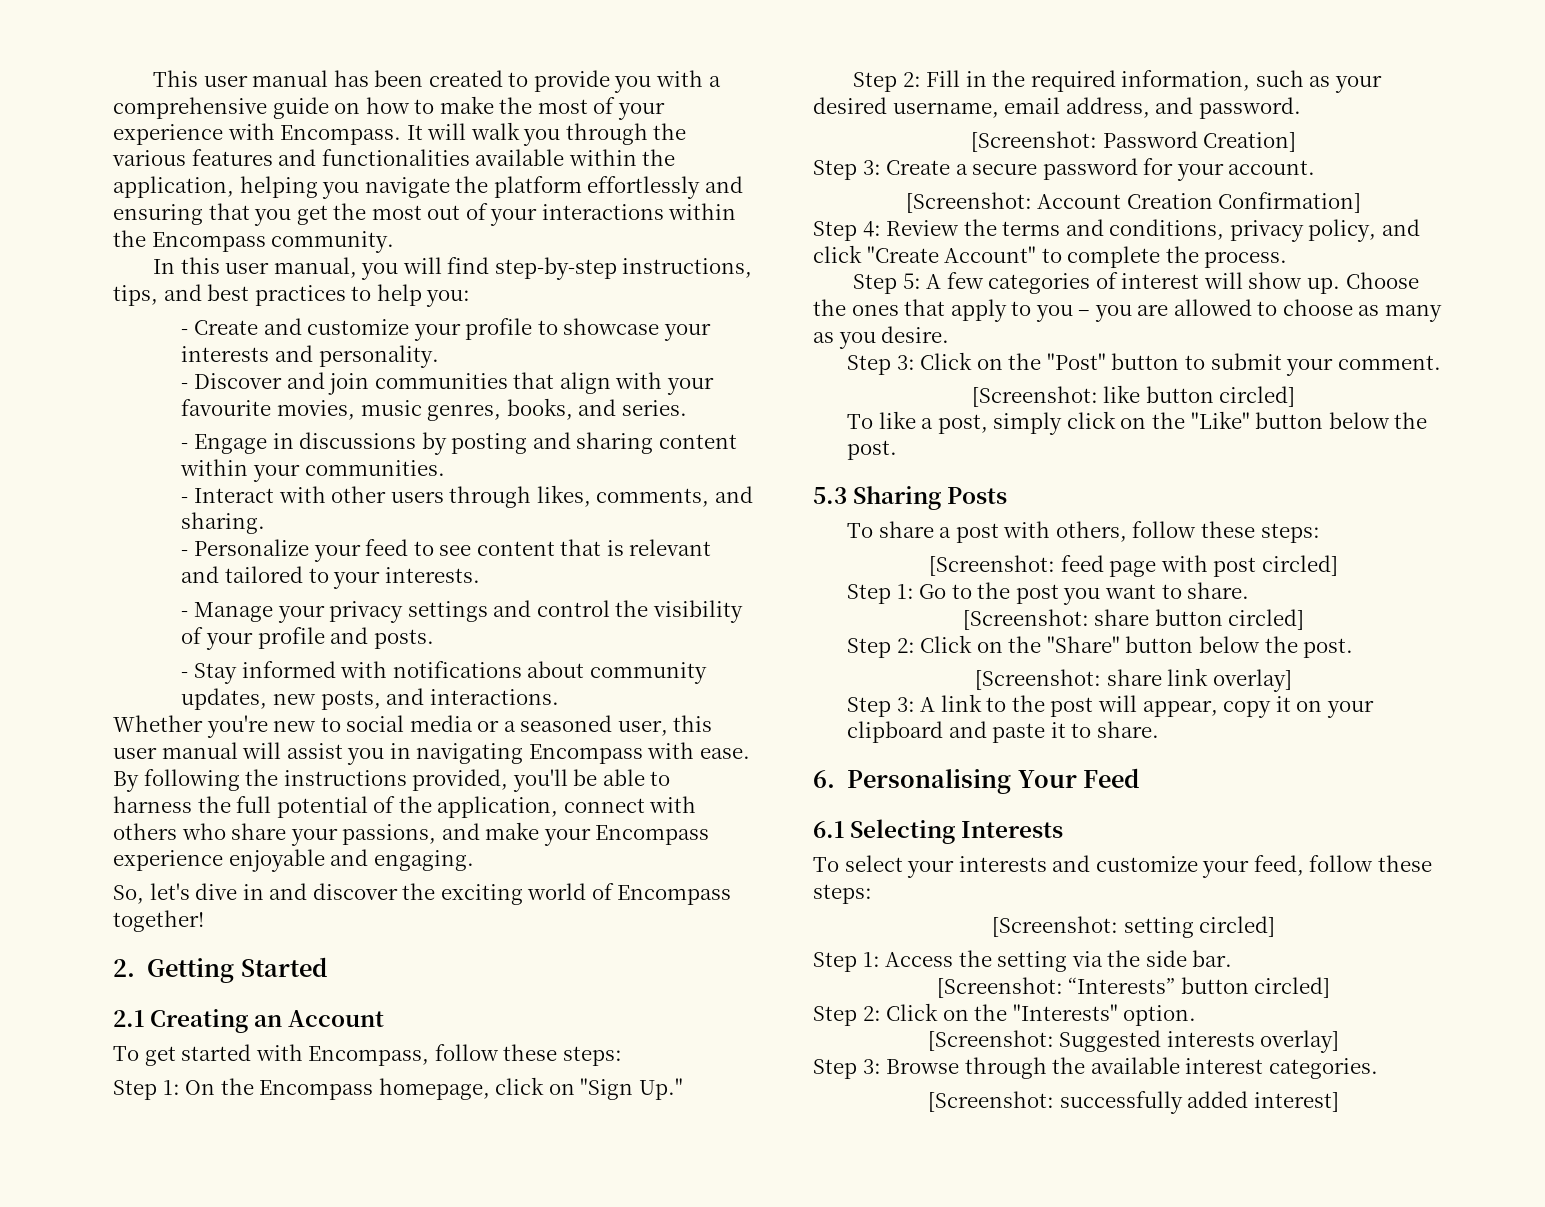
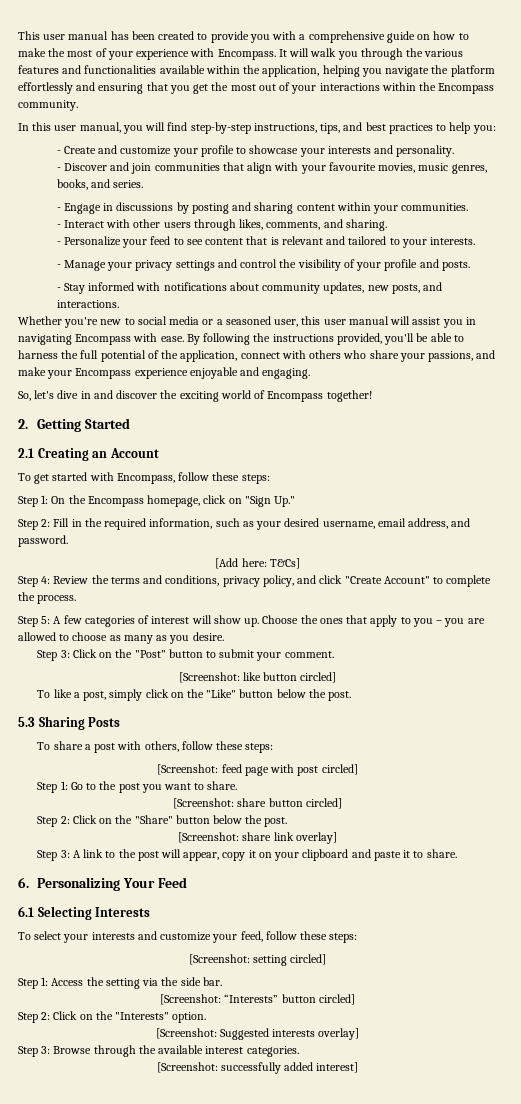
[970,131,1297,152] [813,158,1316,181] [905,192,1362,213] [Screenshot: Password Creation] // Step 3: Create a secure password for your account. // [Screenshot: Account Creation Confirmation] -> [215,558,300,569] [Add here: T&Cs]
[847,769,1012,794] Personalising -> [37,877,121,891] Personalizing

